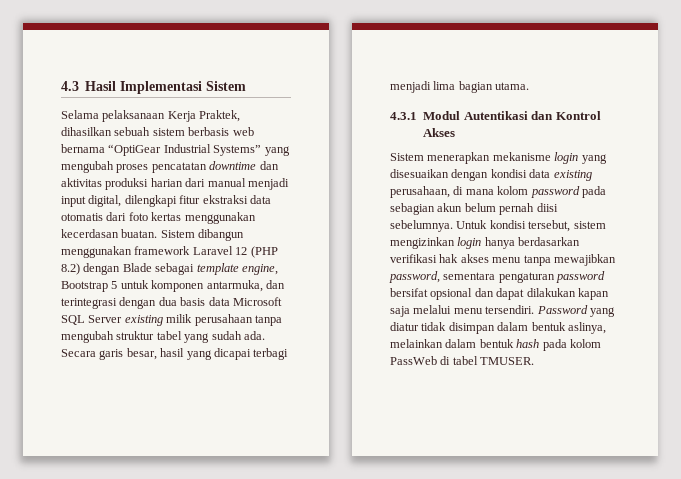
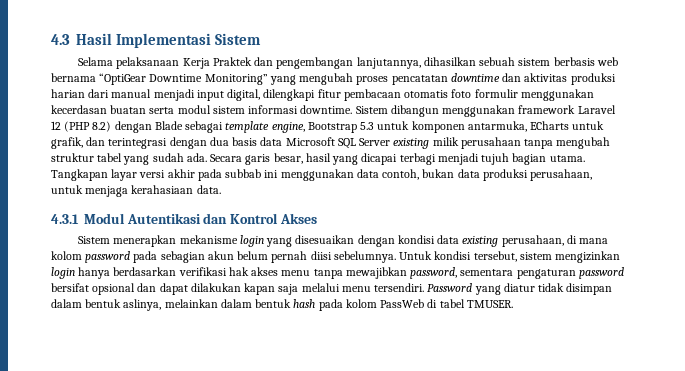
[199,110,241,122] Praktek, -> [212,57,421,69] Praktek dan pengembangan lanjutannya,
[163,144,262,156] Industrial Systems” -> [149,74,268,85] Downtime Monitoring”
[202,195,271,204] [61,212,256,224] [61,229,158,238] ekstraksi data otomatis dari foto kertas menggunakan kecerdasan buatan. -> [343,89,594,101] [51,105,353,114] pembacaan otomatis foto formulir menggunakan kecerdasan buatan serta modul sistem informasi downtime.
[111,281,118,289] 5 -> [360,122,375,130] 5.3
(263, 286) none -> [530,121,605,130] [51,137,83,149] ECharts untuk grafik,
[433,81,456,90] lima -> [481,153,510,165] tujuh
(530, 86) none -> [51,169,593,181] [51,185,221,197] Tangkapan layar versi akhir pada subbab ini menggunakan data contoh, bukan data produksi perusahaan, untuk menjaga kerahasiaan data.

